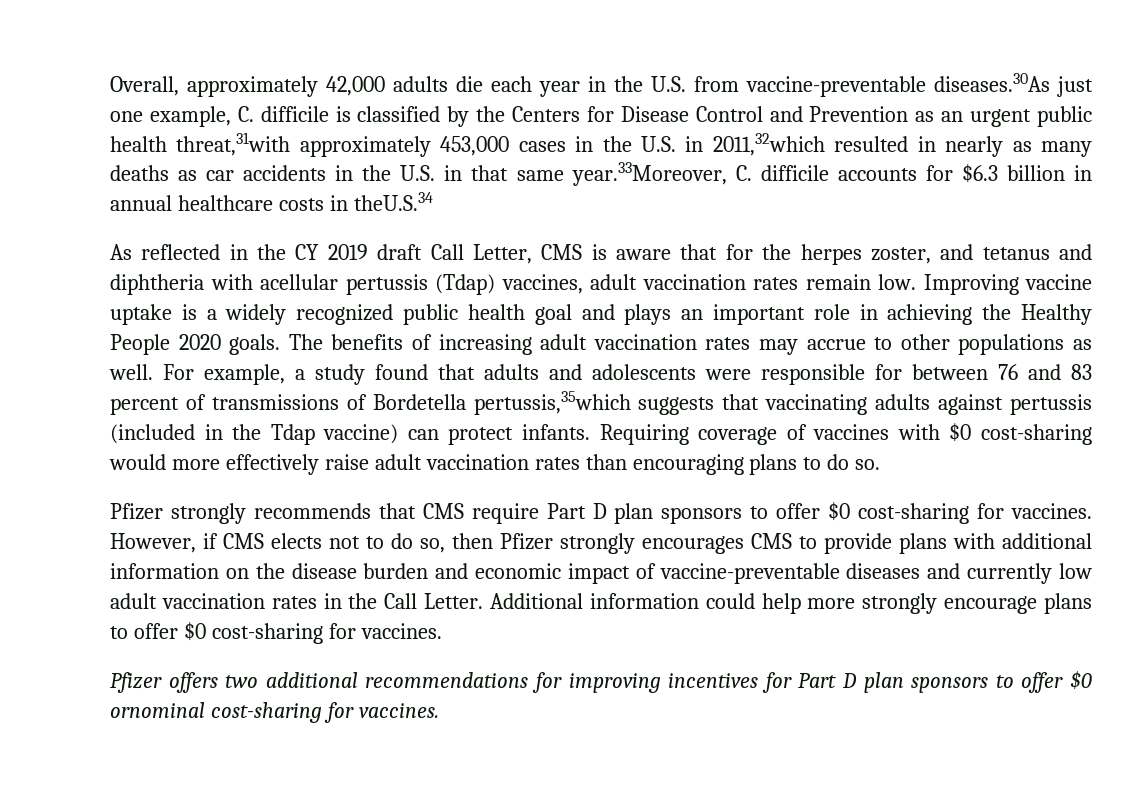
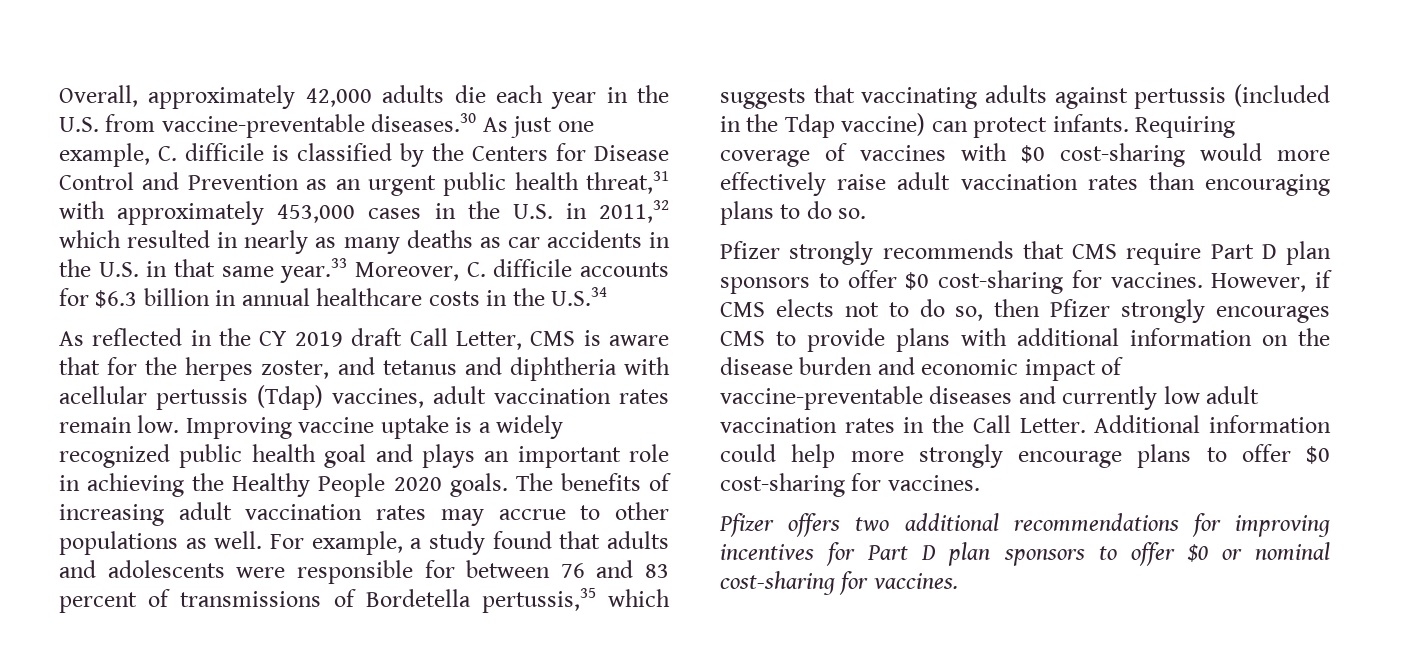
[934,73,1050,92] diseases.30As -> [371,113,508,132] diseases.30 As
[176,132,291,156] threat,31with -> [586,171,669,194] [59,201,105,219] threat,31 with
[712,133,825,156] 2011,32which -> [599,200,669,223] [59,230,121,248] 2011,32 which
[571,162,727,186] year.33Moreover, -> [280,258,459,283] year.33 Moreover,
[353,192,433,211] theU.S.34 -> [512,287,608,306] the U.S.34
[473,391,631,415] pertussis,35which -> [481,588,671,613] pertussis,35 which
[110,702,205,718] ornominal -> [1221,542,1330,560] or nominal

